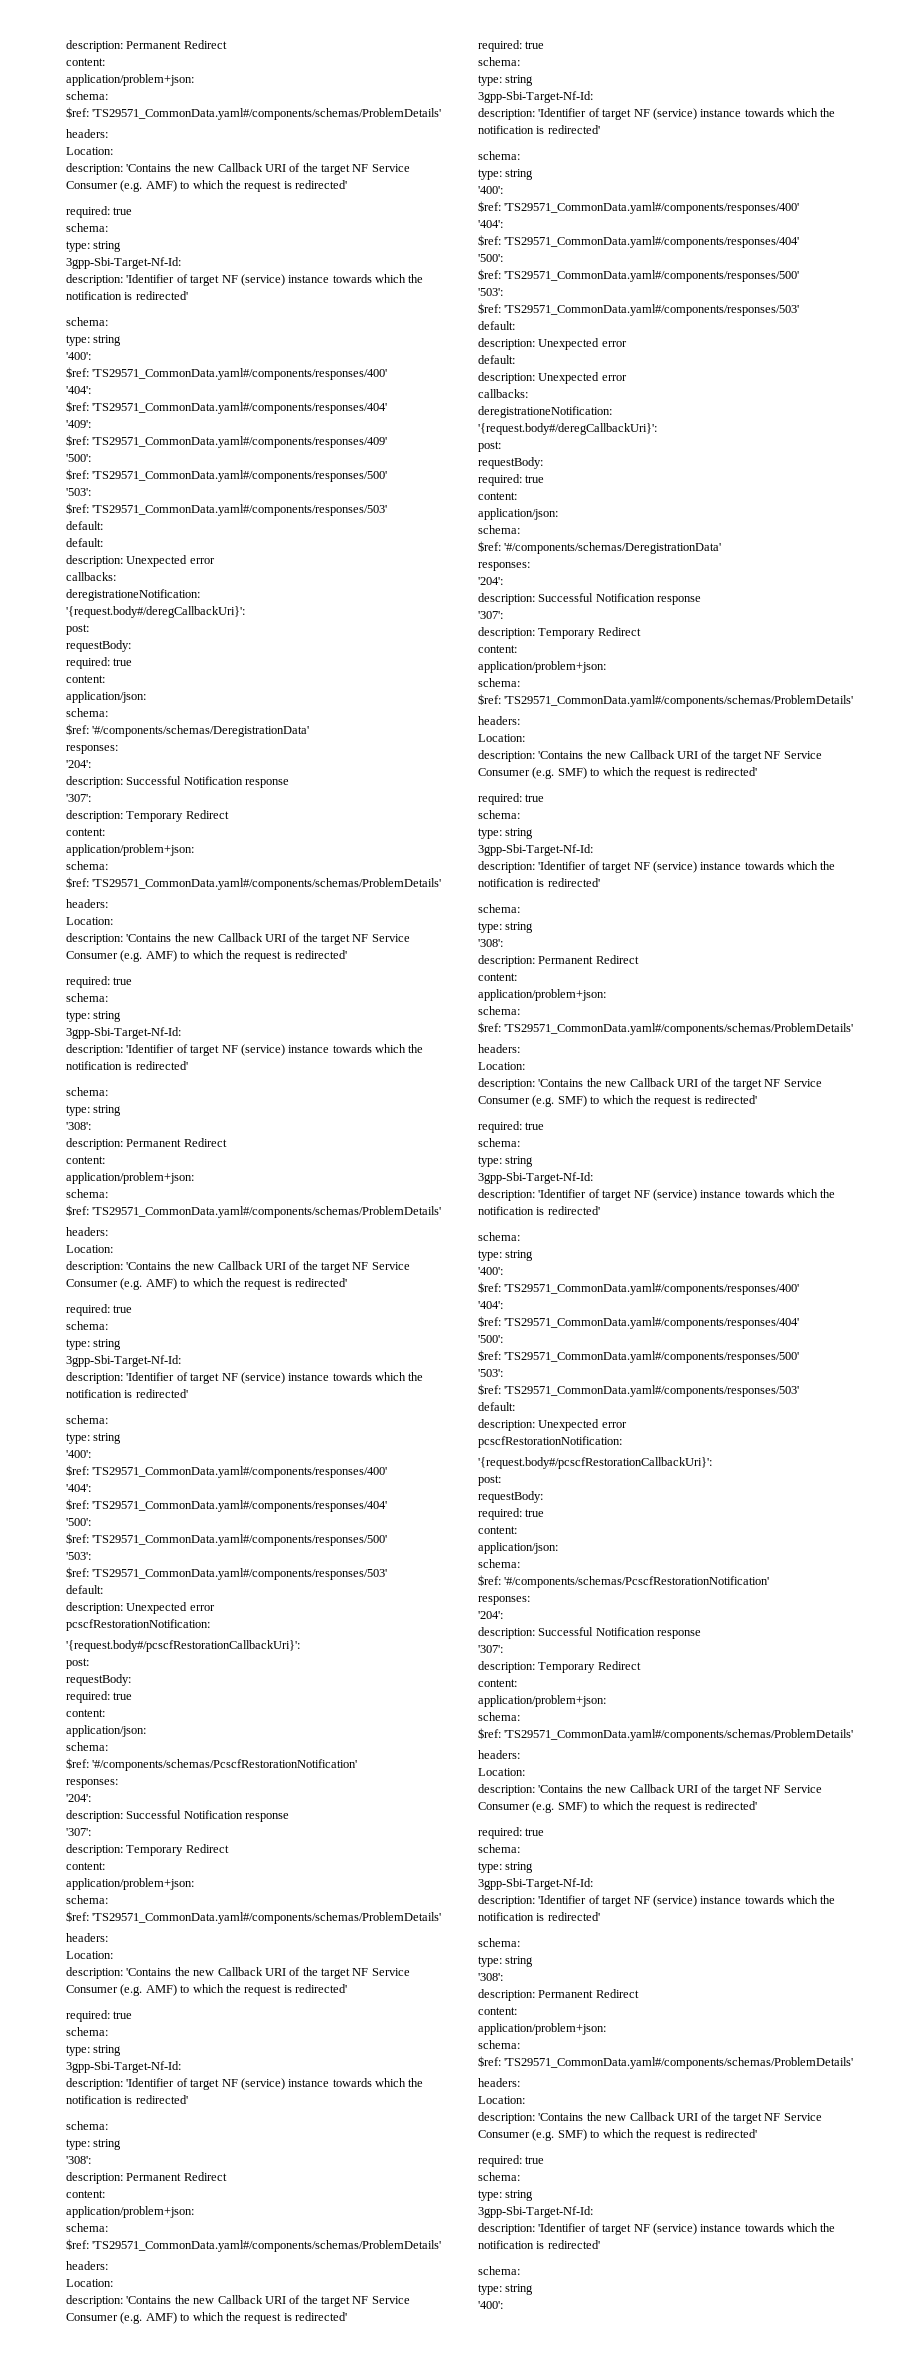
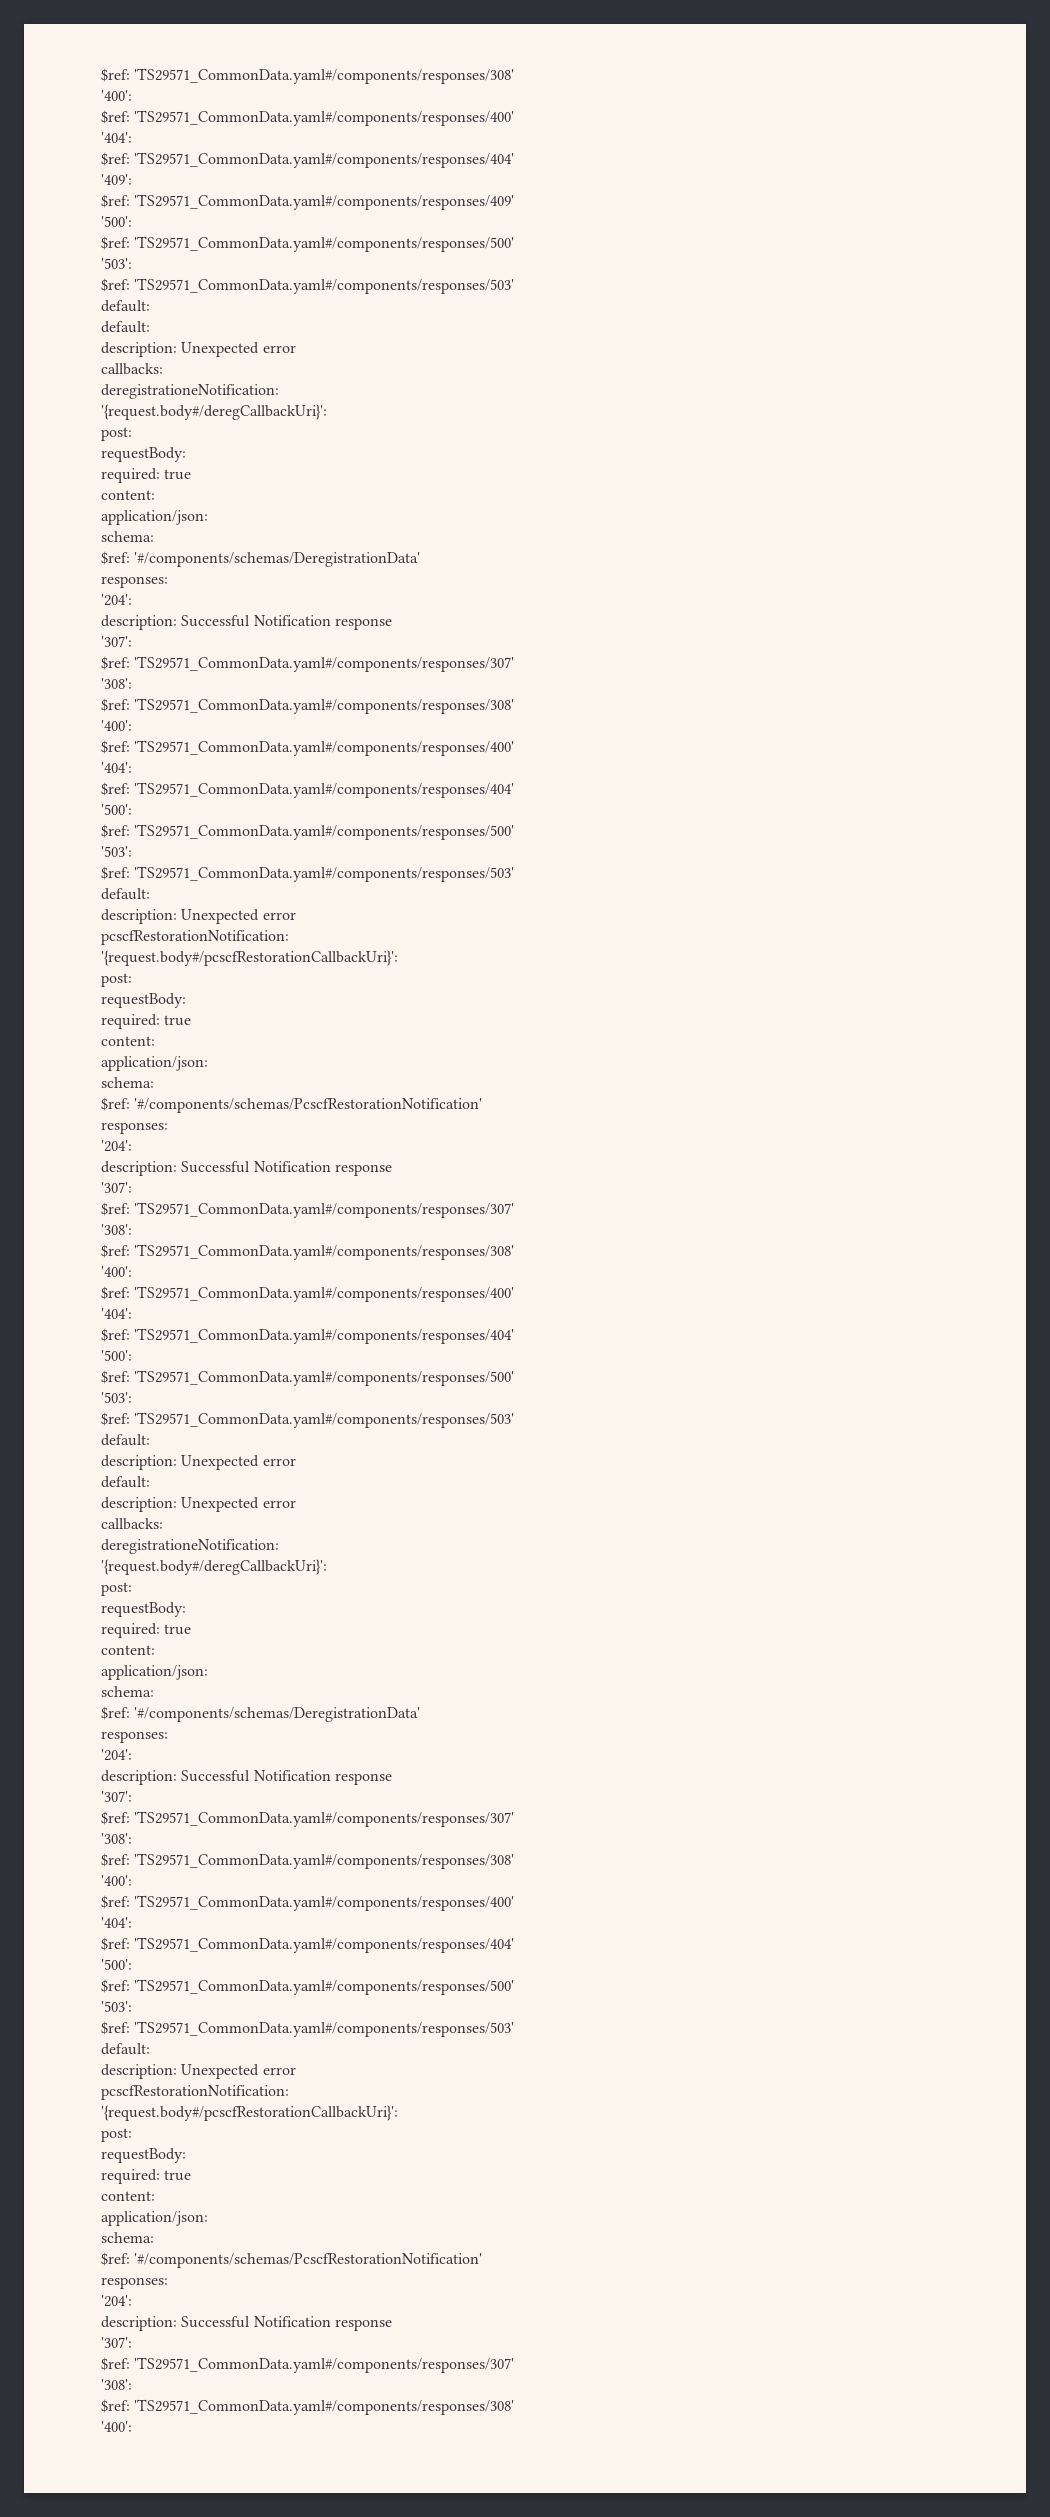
[66,40,227,52] [66,58,105,66] [66,74,194,86] [66,91,108,100] [66,107,442,120] [66,129,108,138] [66,147,113,155] [66,163,410,175] [66,180,347,192] [66,206,133,218] [66,223,108,232] [66,241,122,252] [66,257,181,269] [66,274,424,286] [66,291,188,300] [66,317,108,326] [66,335,122,346] description: Permanent Redirect // content: // application/problem+json: // schema: // $ref: 'TS29571_CommonData.yaml#/components/schemas/ProblemDetails' // headers: // Location: // description: 'Contains the new Callback URI of the target NF Service Consumer (e.g. AMF) to which the request is redirected' // required: true // schema: // type: string // 3gpp-Sbi-Target-Nf-Id: // description: 'Identifier of target NF (service) instance towards which the notification is redirected' // schema: // type: string -> [101,68,515,84] $ref: 'TS29571_CommonData.yaml#/components/responses/308'
[66,810,229,822] [66,828,105,836] [66,844,194,856] [66,861,108,870] [66,877,442,890] [66,899,108,908] [66,917,113,925] [66,933,410,945] [66,950,347,962] [66,976,133,988] [66,993,108,1002] [66,1011,122,1022] [66,1027,181,1039] [66,1044,424,1056] [66,1061,188,1070] [66,1087,108,1096] [66,1105,122,1116] [66,1122,91,1130] [66,1138,227,1150] [66,1156,105,1164] [66,1172,194,1184] [66,1189,108,1198] [66,1205,442,1218] [66,1227,108,1236] [66,1245,113,1253] [66,1261,410,1273] [66,1278,347,1290] [66,1304,133,1316] [66,1321,108,1330] [66,1339,122,1350] [66,1355,181,1367] [66,1372,424,1384] [66,1389,188,1398] [66,1415,108,1424] [66,1433,122,1444] description: Temporary Redirect // content: // application/problem+json: // schema: // $ref: 'TS29571_CommonData.yaml#/components/schemas/ProblemDetails' // headers: // Location: // description: 'Contains the new Callback URI of the target NF Service Consumer (e.g. AMF) to which the request is redirected' // required: true // schema: // type: string // 3gpp-Sbi-Target-Nf-Id: // description: 'Identifier of target NF (service) instance towards which the notification is redirected' // schema: // type: string // '308': // description: Permanent Redirect // content: // application/problem+json: // schema: // $ref: 'TS29571_CommonData.yaml#/components/schemas/ProblemDetails' // headers: // Location: // description: 'Contains the new Callback URI of the target NF Service Consumer (e.g. AMF) to which the request is redirected' // required: true // schema: // type: string // 3gpp-Sbi-Target-Nf-Id: // description: 'Identifier of target NF (service) instance towards which the notification is redirected' // schema: // type: string -> [101,656,515,672] [101,678,132,689] [101,698,515,714] $ref: 'TS29571_CommonData.yaml#/components/responses/307' // '308': // $ref: 'TS29571_CommonData.yaml#/components/responses/308'
[66,1844,229,1856] [66,1862,105,1870] [66,1878,194,1890] [66,1895,108,1904] [66,1911,442,1924] [66,1933,108,1942] [66,1951,113,1959] [66,1967,410,1979] [66,1984,347,1996] [66,2010,133,2022] [66,2027,108,2036] [66,2045,122,2056] [66,2061,181,2073] [66,2078,424,2090] [66,2095,188,2104] [66,2121,108,2130] [66,2139,122,2150] [66,2156,91,2164] [66,2172,227,2184] [66,2190,105,2198] [66,2206,194,2218] [66,2223,108,2232] [66,2239,442,2252] [66,2261,108,2270] [66,2279,113,2287] [66,2295,410,2307] [66,2312,347,2324] [478,40,545,52] [478,57,520,66] [478,75,534,86] [478,91,593,103] [478,108,836,120] [478,125,600,134] [478,151,520,160] [478,169,534,180] description: Temporary Redirect // content: // application/problem+json: // schema: // $ref: 'TS29571_CommonData.yaml#/components/schemas/ProblemDetails' // headers: // Location: // description: 'Contains the new Callback URI of the target NF Service Consumer (e.g. AMF) to which the request is redirected' // required: true // schema: // type: string // 3gpp-Sbi-Target-Nf-Id: // description: 'Identifier of target NF (service) instance towards which the notification is redirected' // schema: // type: string // '308': // description: Permanent Redirect // content: // application/problem+json: // schema: // $ref: 'TS29571_CommonData.yaml#/components/schemas/ProblemDetails' // headers: // Location: // description: 'Contains the new Callback URI of the target NF Service Consumer (e.g. AMF) to which the request is redirected' // required: true // schema: // type: string // 3gpp-Sbi-Target-Nf-Id: // description: 'Identifier of target NF (service) instance towards which the notification is redirected' // schema: // type: string -> [101,1202,515,1218] [101,1224,132,1235] [101,1244,515,1260] $ref: 'TS29571_CommonData.yaml#/components/responses/307' // '308': // $ref: 'TS29571_CommonData.yaml#/components/responses/308'
[478,627,641,639] [478,645,517,653] [478,661,606,673] [478,678,520,687] [478,694,854,707] [478,716,520,725] [478,734,525,742] [478,750,822,762] [478,767,757,779] [478,793,545,805] [478,810,520,819] [478,828,534,839] [478,844,593,856] [478,861,836,873] [478,878,600,887] [478,904,520,913] [478,922,534,933] [478,939,503,947] [478,955,639,967] [478,973,517,981] [478,989,606,1001] [478,1006,520,1015] [478,1022,854,1035] [478,1044,520,1053] [478,1062,525,1070] [478,1078,822,1090] [478,1095,757,1107] [478,1121,545,1133] [478,1138,520,1147] [478,1156,534,1167] [478,1172,593,1184] [478,1189,836,1201] [478,1206,600,1215] [478,1232,520,1241] [478,1250,534,1261] description: Temporary Redirect // content: // application/problem+json: // schema: // $ref: 'TS29571_CommonData.yaml#/components/schemas/ProblemDetails' // headers: // Location: // description: 'Contains the new Callback URI of the target NF Service Consumer (e.g. SMF) to which the request is redirected' // required: true // schema: // type: string // 3gpp-Sbi-Target-Nf-Id: // description: 'Identifier of target NF (service) instance towards which the notification is redirected' // schema: // type: string // '308': // description: Permanent Redirect // content: // application/problem+json: // schema: // $ref: 'TS29571_CommonData.yaml#/components/schemas/ProblemDetails' // headers: // Location: // description: 'Contains the new Callback URI of the target NF Service Consumer (e.g. SMF) to which the request is redirected' // required: true // schema: // type: string // 3gpp-Sbi-Target-Nf-Id: // description: 'Identifier of target NF (service) instance towards which the notification is redirected' // schema: // type: string -> [101,1811,515,1827] [101,1833,132,1844] [101,1853,515,1869] $ref: 'TS29571_CommonData.yaml#/components/responses/307' // '308': // $ref: 'TS29571_CommonData.yaml#/components/responses/308'
[478,1661,641,1673] [478,1679,517,1687] [478,1695,606,1707] [478,1712,520,1721] [478,1728,854,1741] [478,1750,520,1759] [478,1768,525,1776] [478,1784,822,1796] [478,1801,757,1813] [478,1827,545,1839] [478,1844,520,1853] [478,1862,534,1873] [478,1878,593,1890] [478,1895,836,1907] [478,1912,600,1921] [478,1938,520,1947] [478,1956,534,1967] [478,1973,503,1981] [478,1989,639,2001] [478,2007,517,2015] [478,2023,606,2035] [478,2040,520,2049] [478,2056,854,2069] [478,2078,520,2087] [478,2096,525,2104] [478,2112,822,2124] [478,2129,757,2141] [478,2155,545,2167] [478,2172,520,2181] [478,2190,534,2201] [478,2206,593,2218] [478,2223,836,2235] [478,2240,600,2249] [478,2266,520,2275] [478,2284,534,2295] description: Temporary Redirect // content: // application/problem+json: // schema: // $ref: 'TS29571_CommonData.yaml#/components/schemas/ProblemDetails' // headers: // Location: // description: 'Contains the new Callback URI of the target NF Service Consumer (e.g. SMF) to which the request is redirected' // required: true // schema: // type: string // 3gpp-Sbi-Target-Nf-Id: // description: 'Identifier of target NF (service) instance towards which the notification is redirected' // schema: // type: string // '308': // description: Permanent Redirect // content: // application/problem+json: // schema: // $ref: 'TS29571_CommonData.yaml#/components/schemas/ProblemDetails' // headers: // Location: // description: 'Contains the new Callback URI of the target NF Service Consumer (e.g. SMF) to which the request is redirected' // required: true // schema: // type: string // 3gpp-Sbi-Target-Nf-Id: // description: 'Identifier of target NF (service) instance towards which the notification is redirected' // schema: // type: string -> [101,2357,515,2373] [101,2379,132,2390] [101,2399,515,2415] $ref: 'TS29571_CommonData.yaml#/components/responses/307' // '308': // $ref: 'TS29571_CommonData.yaml#/components/responses/308'

